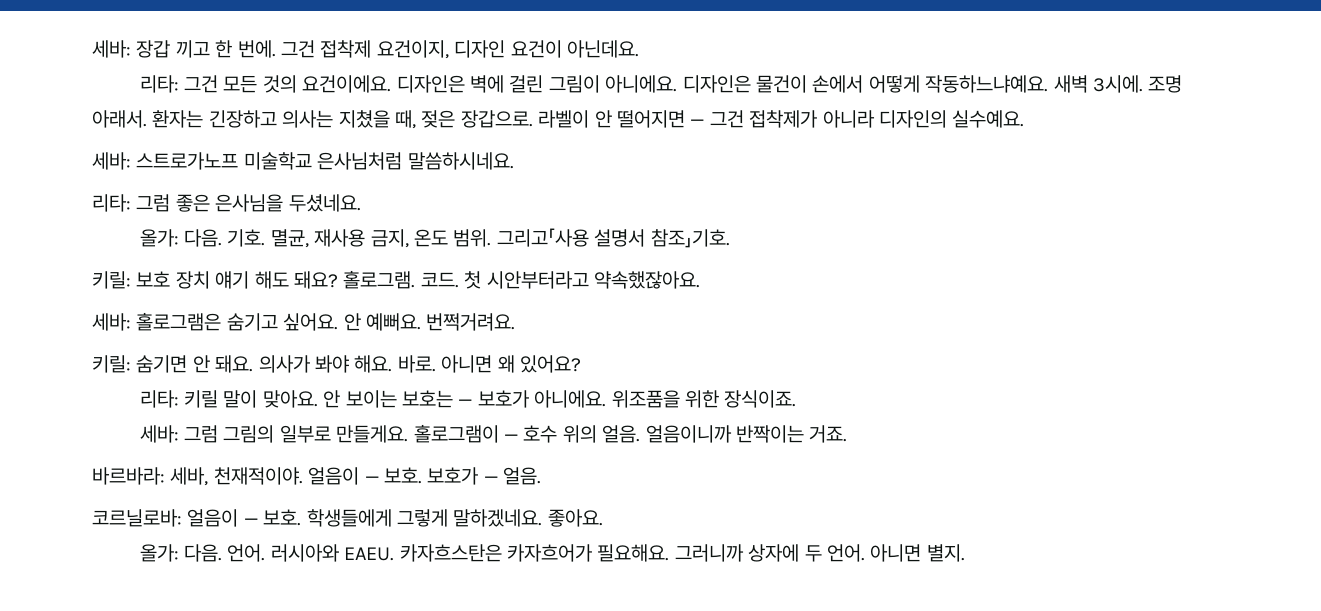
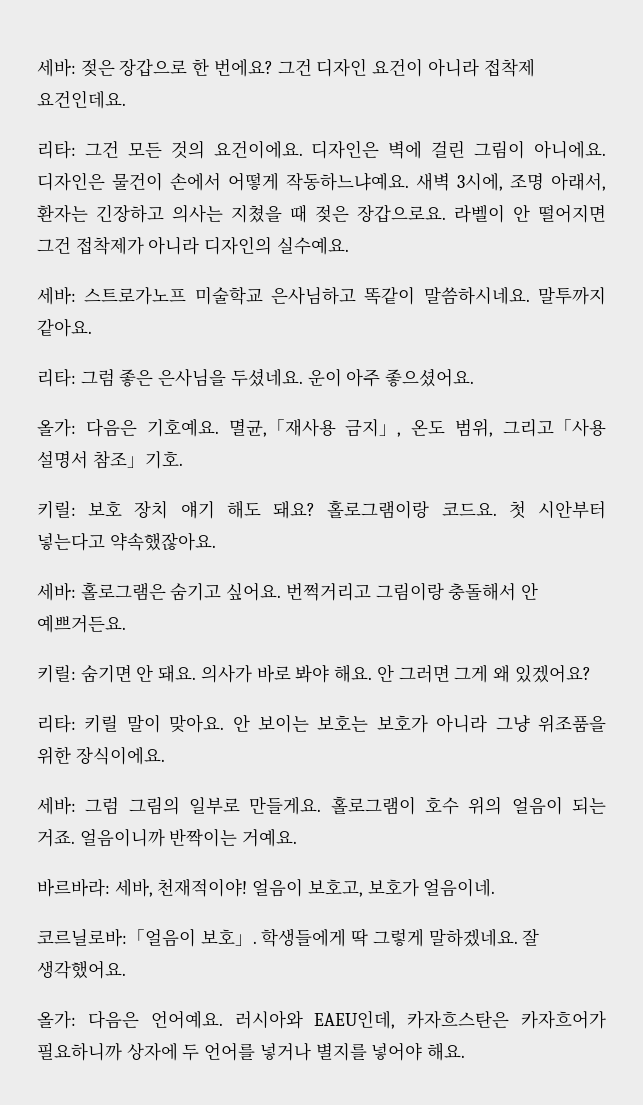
[92,40,639,59] 세바: 장갑 끼고 한 번에. 그건 접착제 요건이지, 디자인 요건이 아닌데요. -> [37,58,535,77] [37,90,126,109] 세바: 젖은 장갑으로 한 번에요? 그건 디자인 요건이 아니라 접착제 요건인데요.
[1093,75,1183,93] [92,110,147,128] 3시에. 조명 아래서. -> [457,172,606,191] 3시에, 조명 아래서,
[395,110,533,129] 때, 젖은 장갑으로. -> [290,204,446,223] 때 젖은 장갑으로요.
[690,119,705,126] — -> (606, 213) none
[317,152,403,170] 은사님처럼 -> [271,286,416,305] 은사님하고 똑같이
(514, 161) none -> [538,287,606,305] [37,318,92,337] 말투까지 같아요.
[139,229,492,248] // 올가: 다음. 기호. 멸균, 재사용 금지, 온도 범위. -> [307,368,475,387] [37,418,494,437] 운이 아주 좋으셨어요. // 올가: 다음은 기호예요. 멸균,「재사용 금지」, 온도 범위,
[343,270,589,289] 홀로그램. 코드. 첫 시안부터라고 -> [327,500,606,519] [37,532,105,551] 홀로그램이랑 코드요. 첫 시안부터 넣는다고
[343,313,516,331] 안 예뻐요. 번쩍거려요. -> [285,582,539,601] [37,615,126,633] 번쩍거리고 그림이랑 충돌해서 안 예쁘거든요.
(310, 364) none -> [256,664,291,683] 바로
[397,355,581,373] 바로. 아니면 왜 있어요? -> [376,664,591,683] 안 그러면 그게 왜 있겠어요?
[458,390,607,408] — 보호가 아니에요. -> [376,714,530,733] 보호가 아니라 그냥
[724,390,797,408] 장식이죠. -> [75,746,165,765] 장식이에요.
[504,434,519,441] — -> (416, 805) none
[602,425,641,443] 얼음. -> [511,796,606,815] [37,829,75,847] 얼음이 되는 거죠.
[809,425,848,443] 거죠. -> [242,829,298,847] 거예요.
[213,467,542,485] [92,509,603,527] [139,544,965,562] 천재적이야. 얼음이 — 보호. 보호가 — 얼음. // 코르닐로바: 얼음이 — 보호. 학생들에게 그렇게 말하겠네요. 좋아요. // 올가: 다음. 언어. 러시아와 EAEU. 카자흐스탄은 카자흐어가 필요해요. 그러니까 상자에 두 언어. 아니면 별지. -> [157,878,496,897] [37,928,540,947] [37,960,126,979] [37,1010,606,1029] [37,1042,466,1061] 천재적이야! 얼음이 보호고, 보호가 얼음이네. // 코르닐로바:「얼음이 보호」. 학생들에게 딱 그렇게 말하겠네요. 잘 생각했어요. // 올가: 다음은 언어예요. 러시아와 EAEU인데, 카자흐스탄은 카자흐어가 필요하니까 상자에 두 언어를 넣거나 별지를 넣어야 해요.

